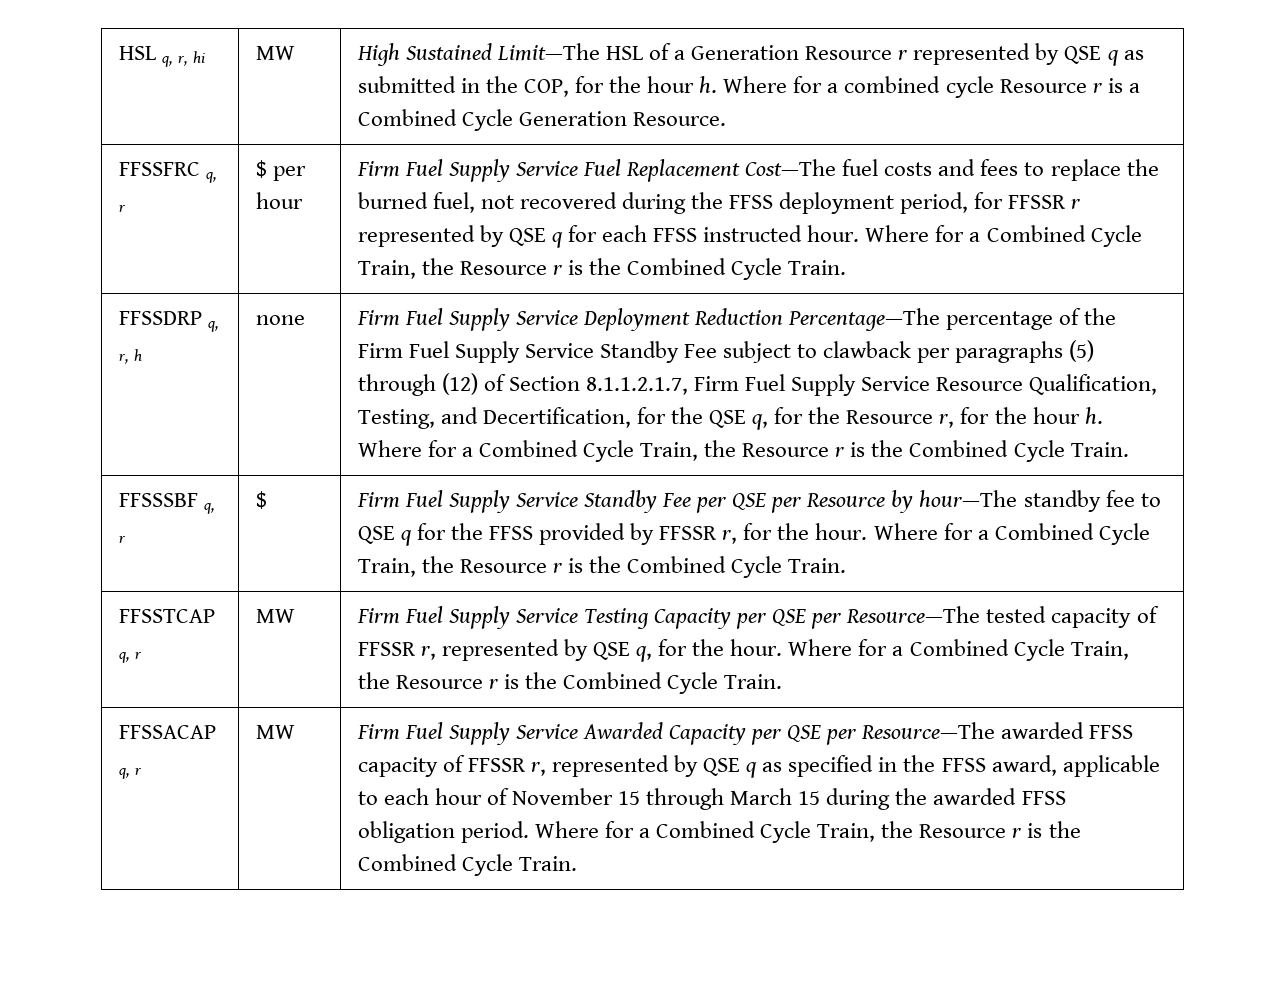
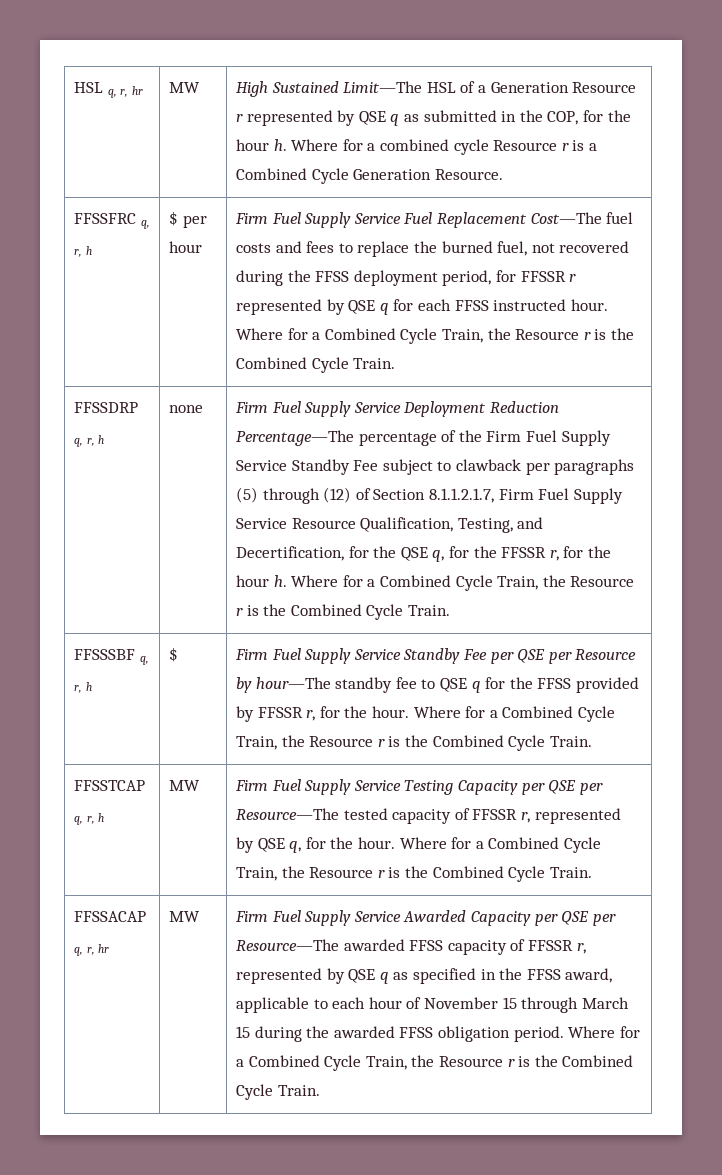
[192,51,205,63] hi -> [131,86,143,95] hr
[118,205,126,212] r -> [74,246,92,257] r, h
[846,410,934,424] Resource -> [501,547,547,558] FFSSR
[118,536,126,543] r -> [74,682,92,693] r, h
[134,652,142,659] r -> [86,813,105,824] r, h
[134,768,142,775] r -> [86,944,110,955] r, hr

